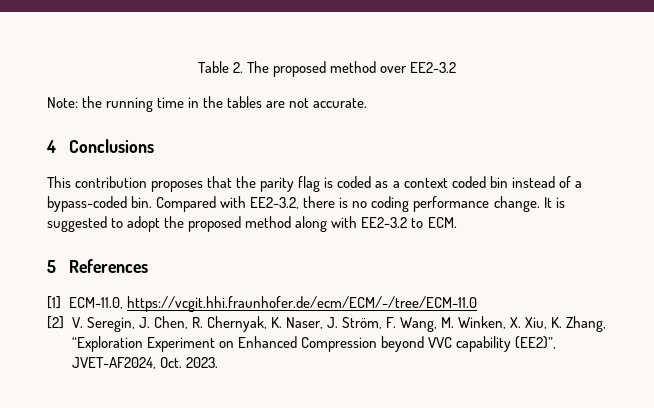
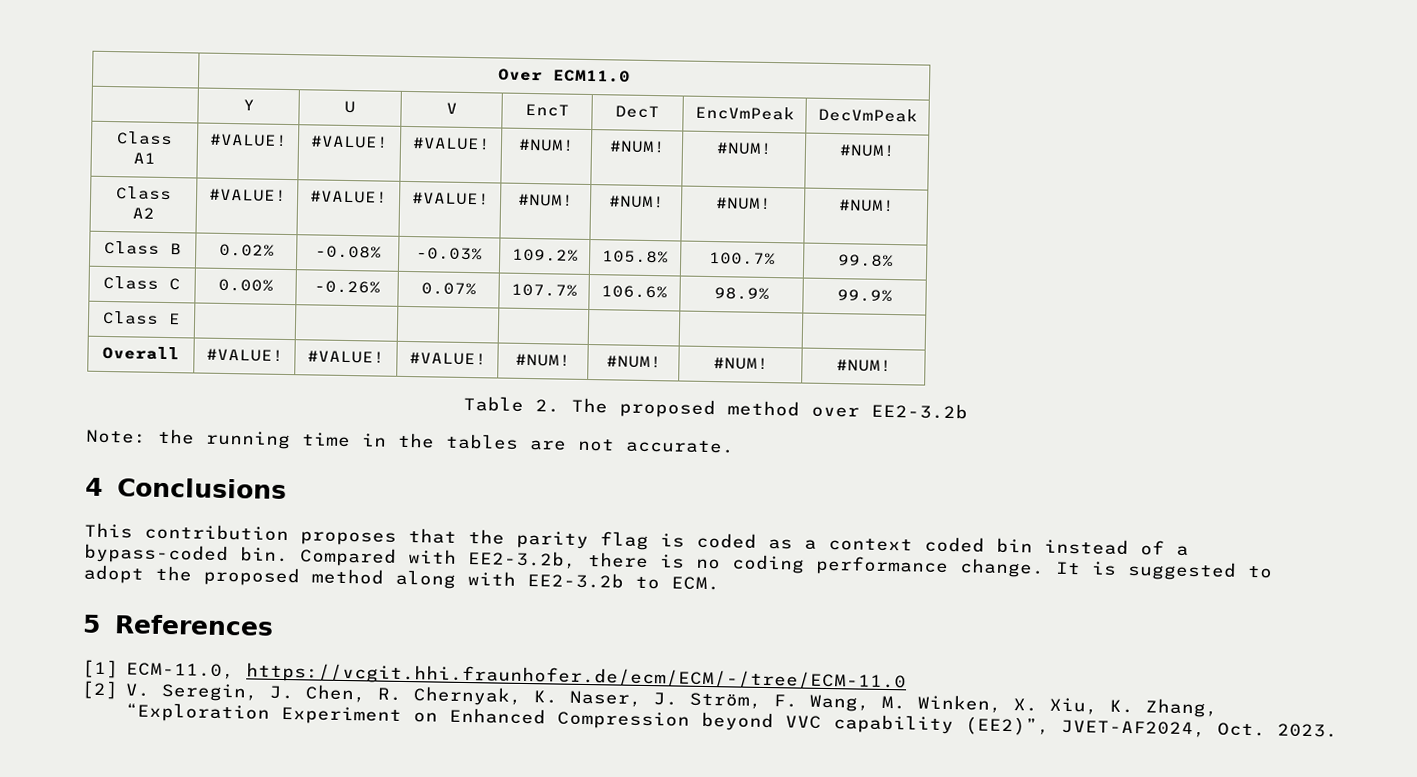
(197, 67) none -> [498,68,631,83] [242,99,255,111] [344,100,356,114] [445,102,458,114] [524,103,570,117] [615,105,660,119] [694,105,795,121] [817,107,918,123] [116,131,173,146] [132,152,156,164] [208,133,288,147] [310,135,389,149] [411,137,491,151] [518,138,575,152] [608,140,666,154] [715,142,773,156] [838,144,896,158] [116,186,172,201] [131,207,155,219] [208,188,287,202] [310,190,388,204] [411,192,490,206] [518,193,574,207] [607,195,665,209] [714,197,772,211] [837,199,895,213] [104,240,182,255] [218,243,275,257] [314,245,382,259] [416,247,483,261] [511,248,579,262] [602,250,669,264] [709,251,776,266] [837,254,894,268] [103,275,181,291] [217,278,274,292] [313,280,381,294] [420,282,477,296] [510,283,578,297] [601,285,668,299] [713,287,770,300] [836,289,893,303] [102,310,181,325] [102,345,180,361] [205,348,284,362] [307,350,385,364] [408,352,487,366] [515,353,571,367] [605,355,662,369] [712,357,769,370] [835,359,892,373] | Over ECM11.0 // | Y | U | V | EncT | DecT | EncVmPeak | DecVmPeak // Class A1 | #VALUE! | #VALUE! | #VALUE! | #NUM! | #NUM! | #NUM! | #NUM! // Class A2 | #VALUE! | #VALUE! | #VALUE! | #NUM! | #NUM! | #NUM! | #NUM! // Class B | 0.02% | -0.08% | -0.03% | 109.2% | 105.8% | 100.7% | 99.8% // Class C | 0.00% | -0.26% | 0.07% | 107.7% | 106.6% | 98.9% | 99.9% // Class E | | | | | | | // Overall | #VALUE! | #VALUE! | #VALUE! | #NUM! | #NUM! | #NUM! | #NUM! //
[410,62,457,73] EE2-3.2 -> [870,402,968,420] EE2-3.2b
[250,197,300,209] EE2-3.2, -> [468,550,577,569] EE2-3.2b,
[361,217,408,228] EE2-3.2 -> [527,572,624,589] EE2-3.2b

